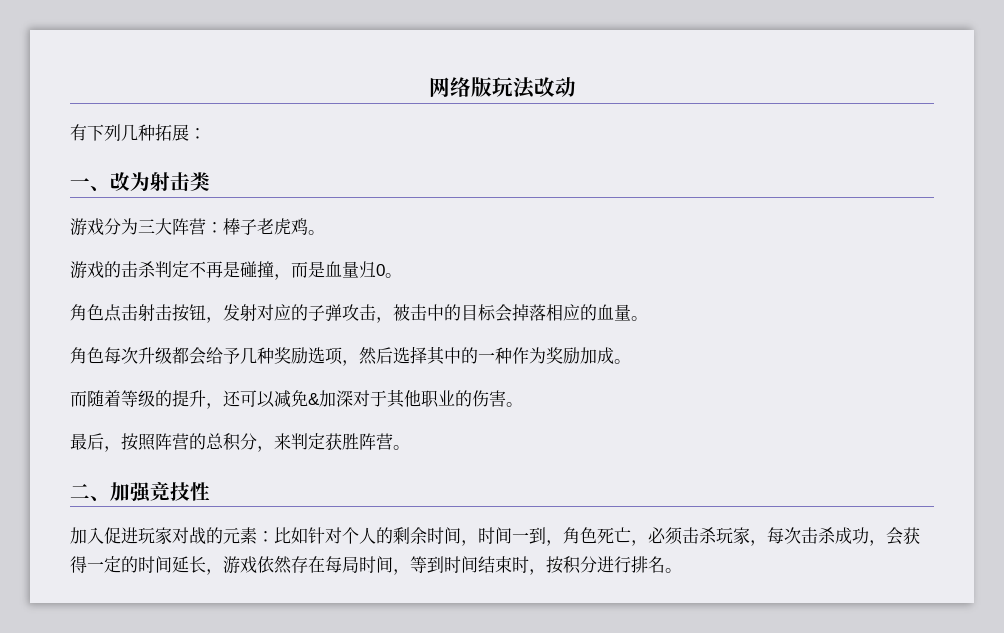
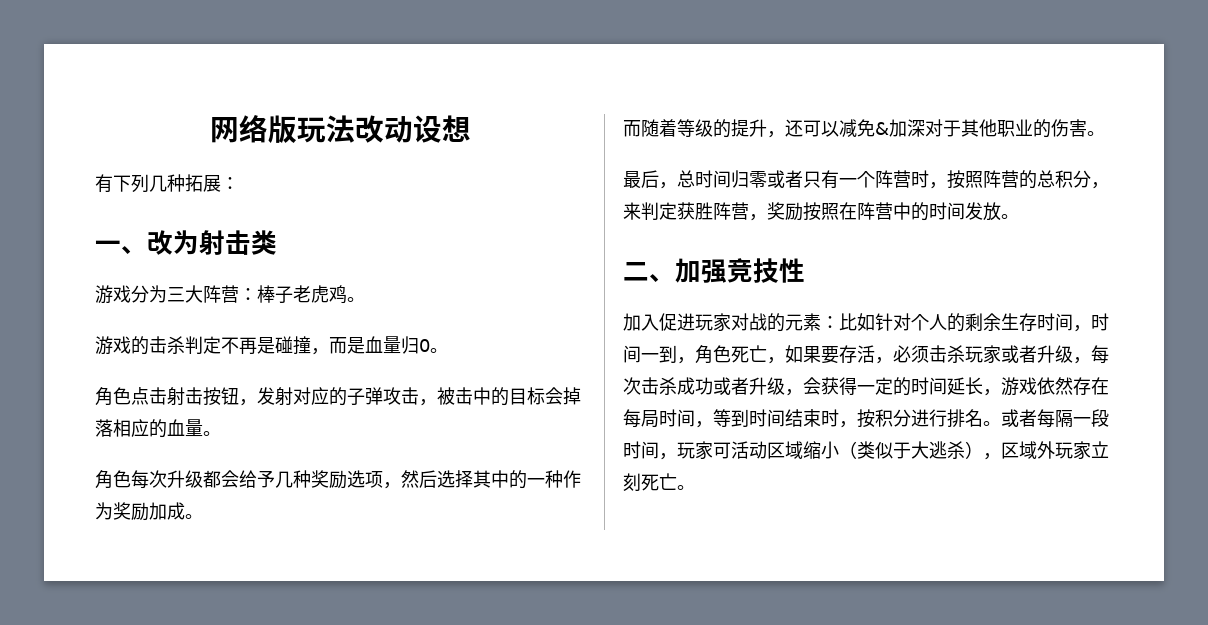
(576, 87) none -> [412,115,471,143] 设想
(121, 449) none -> [677,170,947,189] 总时间归零或者只有一个阵营时，
(393, 441) none -> [749,202,1001,221] ，奖励按照在阵营中的时间发放
(427, 535) none -> [1001,313,1037,331] 生存
(648, 543) none -> [785,345,893,364] 如果要存活，
(750, 536) none -> [1001,345,1073,363] 或者升级
(869, 535) none -> [713,377,785,395] 或者升级
(682, 570) none -> [1001,409,1109,428] [623,441,1109,460] [623,473,695,492] 或者每隔一段时间，玩家可活动区域缩小（类似于大逃杀），区域外玩家立刻死亡。

